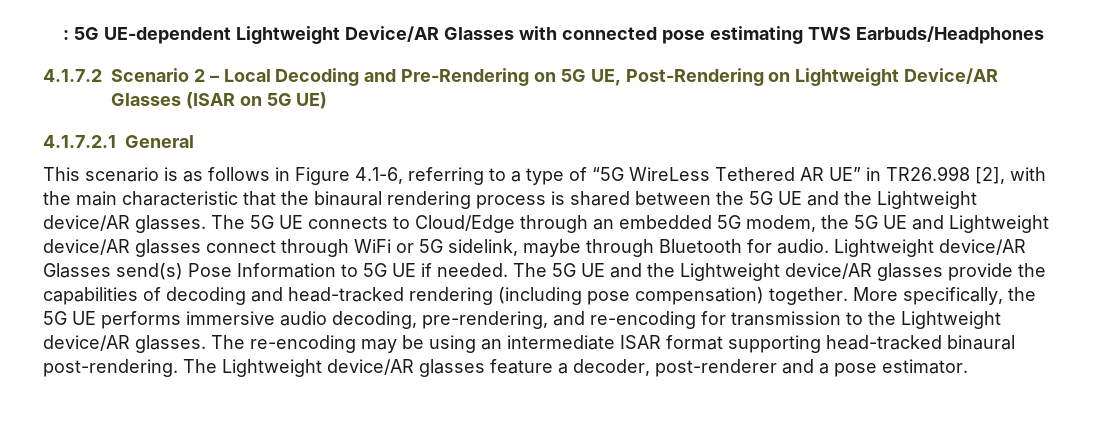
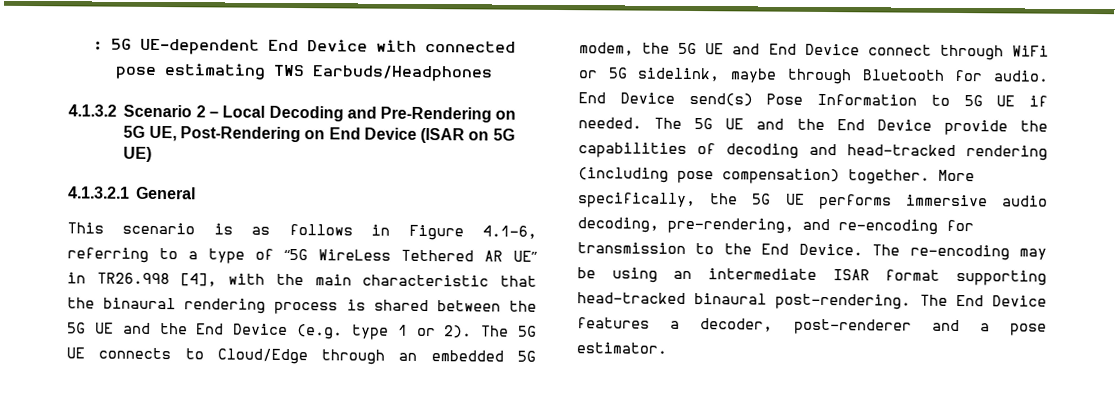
[235,26,514,44] Lightweight Device/AR Glasses -> [267,39,368,52] End Device
[43,69,102,82] 4.1.7.2 -> [68,104,117,117] 4.1.3.2
[795,68,999,86] [111,93,181,106] Lightweight Device/AR Glasses -> [328,127,417,140] End Device
[43,135,116,148] 4.1.7.2.1 -> [68,186,130,199] 4.1.3.2.1
[975,167,1005,184] [2], -> [180,273,218,287] [4],
[877,191,977,209] [43,215,206,233] Lightweight device/AR glasses. -> [196,323,473,340] End Device (e.g. type 1 or 2).
[949,215,1049,233] [43,239,201,257] Lightweight device/AR glasses -> [768,43,860,56] End Device
[834,239,1026,257] [43,263,111,278] Lightweight device/AR Glasses -> [578,92,675,104] End Device
[680,263,943,281] Lightweight device/AR glasses -> [836,119,932,131] End Device
[901,311,1001,329] [43,335,206,353] Lightweight device/AR glasses. -> [761,243,863,256] End Device.
[222,359,553,377] Lightweight device/AR glasses feature -> [955,294,1047,307] [577,317,650,329] End Device features

